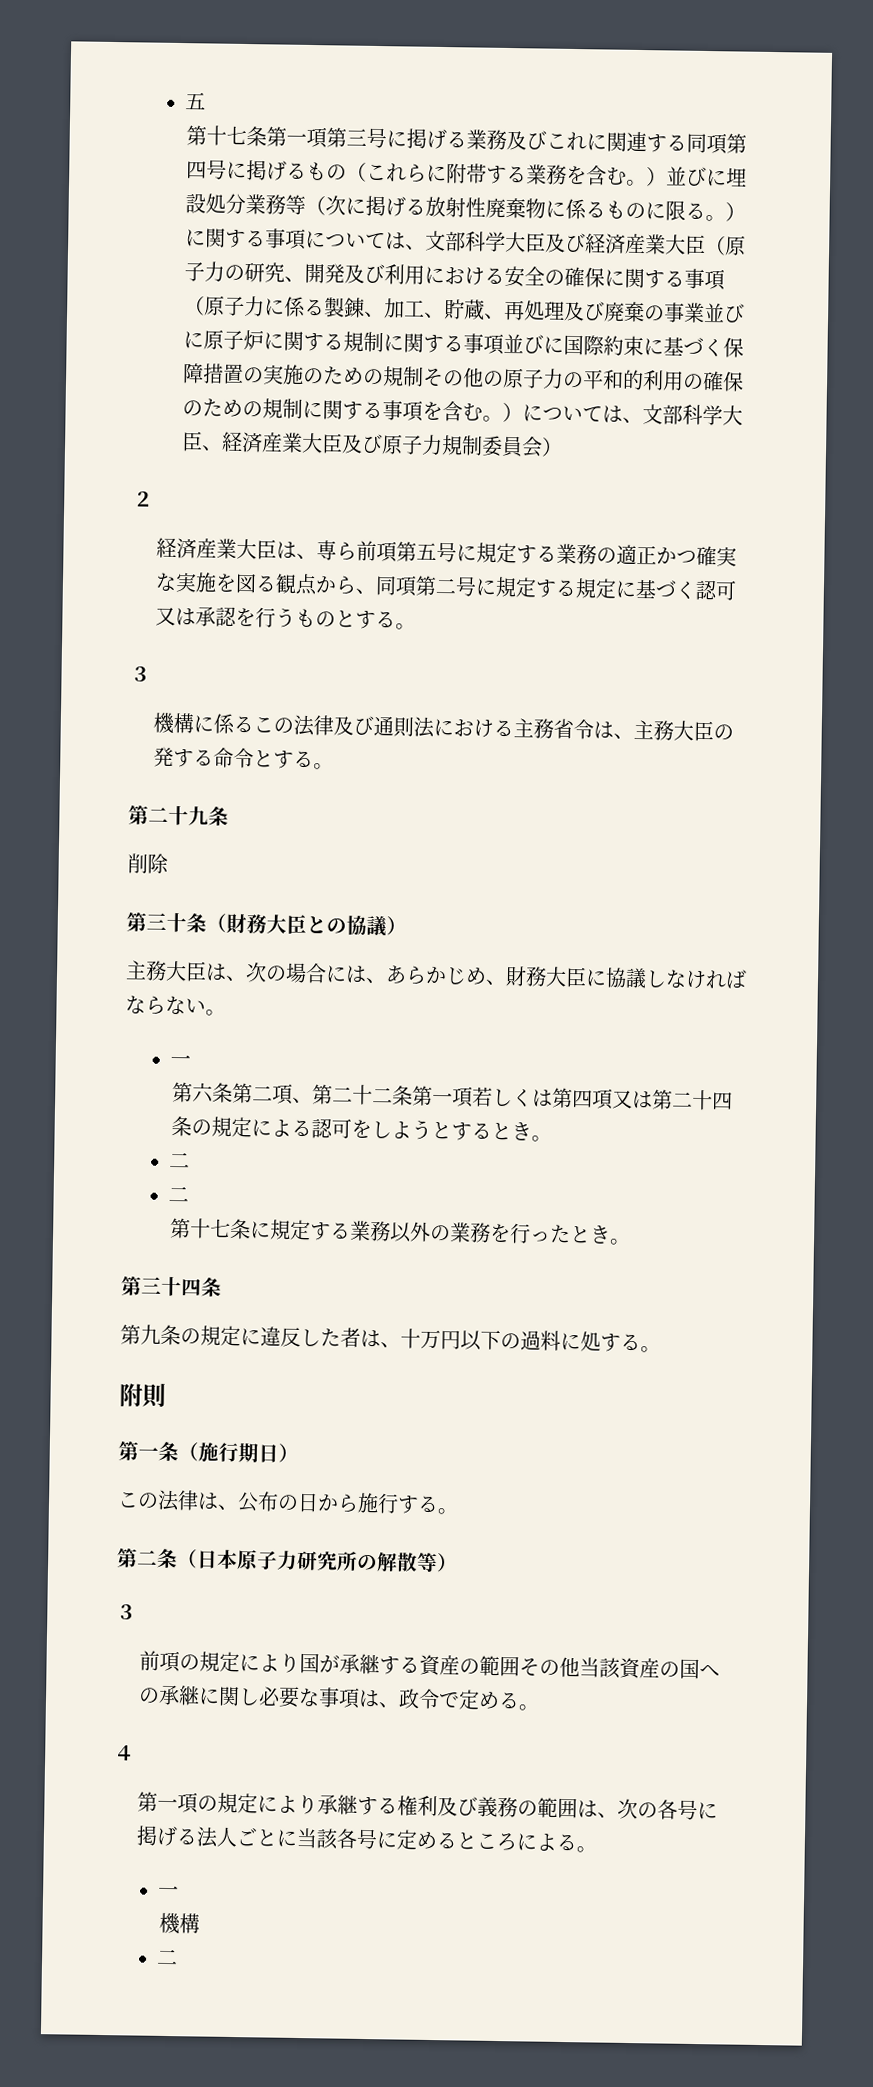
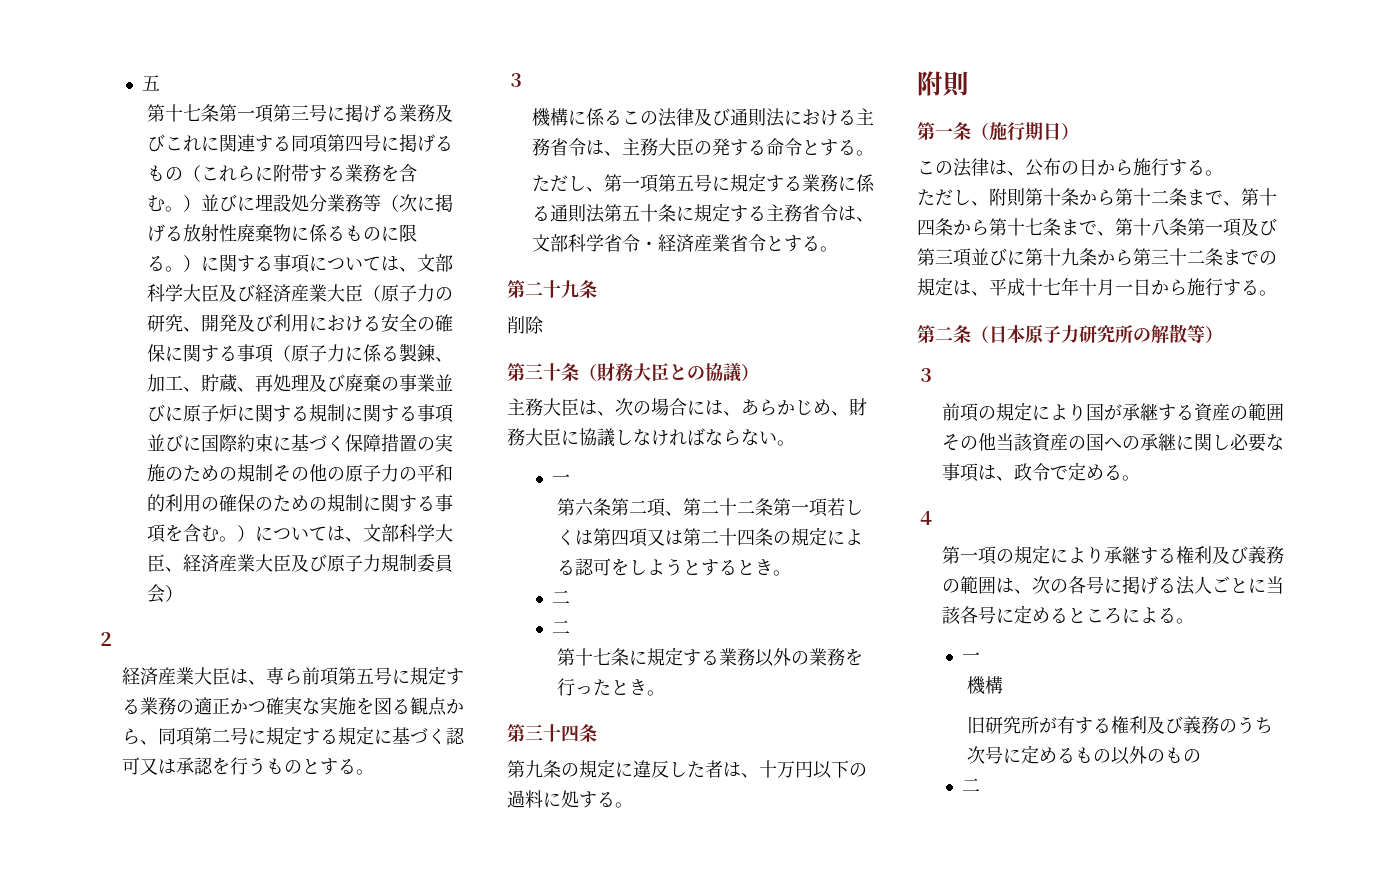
(335, 766) none -> [532,173,876,193] [532,203,875,223] [532,234,839,252] // ただし、第一項第五号に規定する業務に係る通則法第五十条に規定する主務省令は、文部科学省令・経済産業省令とする。
(458, 1511) none -> [917,188,1277,207] [917,218,1277,237] [917,248,1277,267] [917,277,1277,296] // ただし、附則第十条から第十二条まで、第十四条から第十七条まで、第十八条第一項及び第三項並びに第十九条から第三十二条までの規定は、平成十七年十月一日から施行する。
(201, 1923) none -> [967,716,1274,734] [967,745,1202,765] // 旧研究所が有する権利及び義務のうち次号に定めるもの以外のもの

